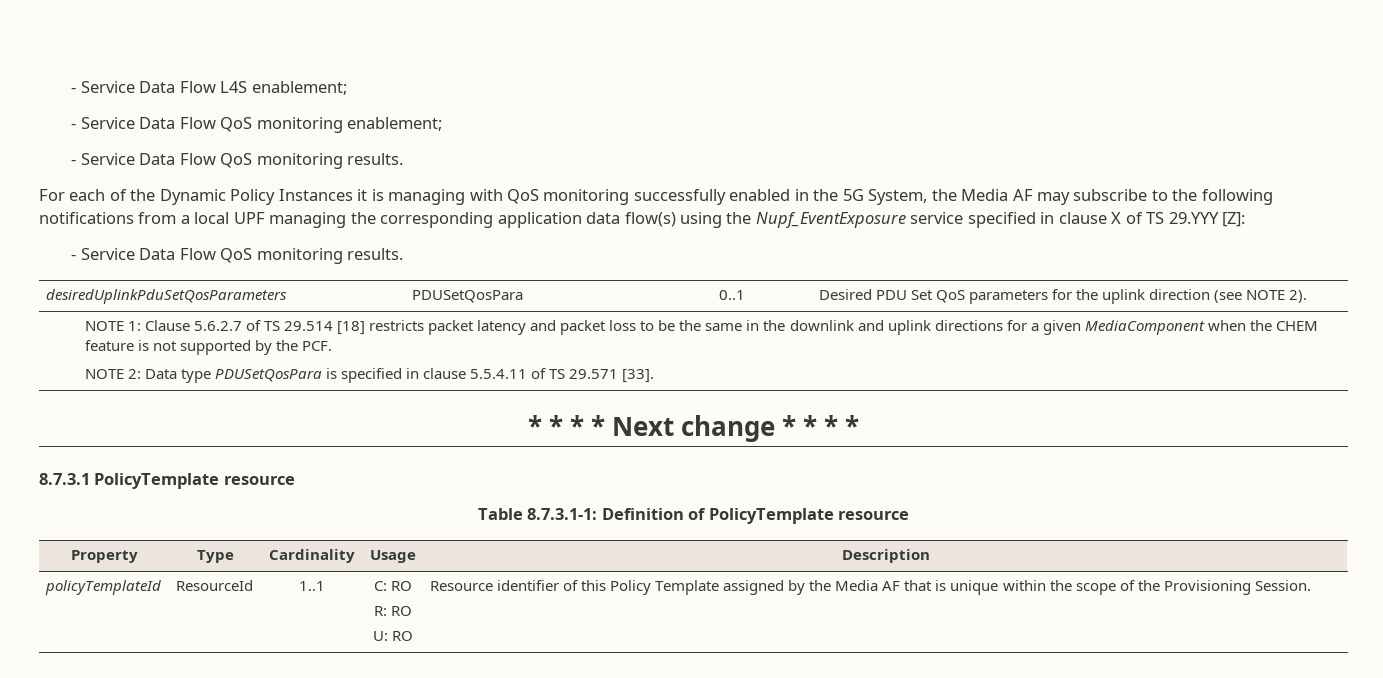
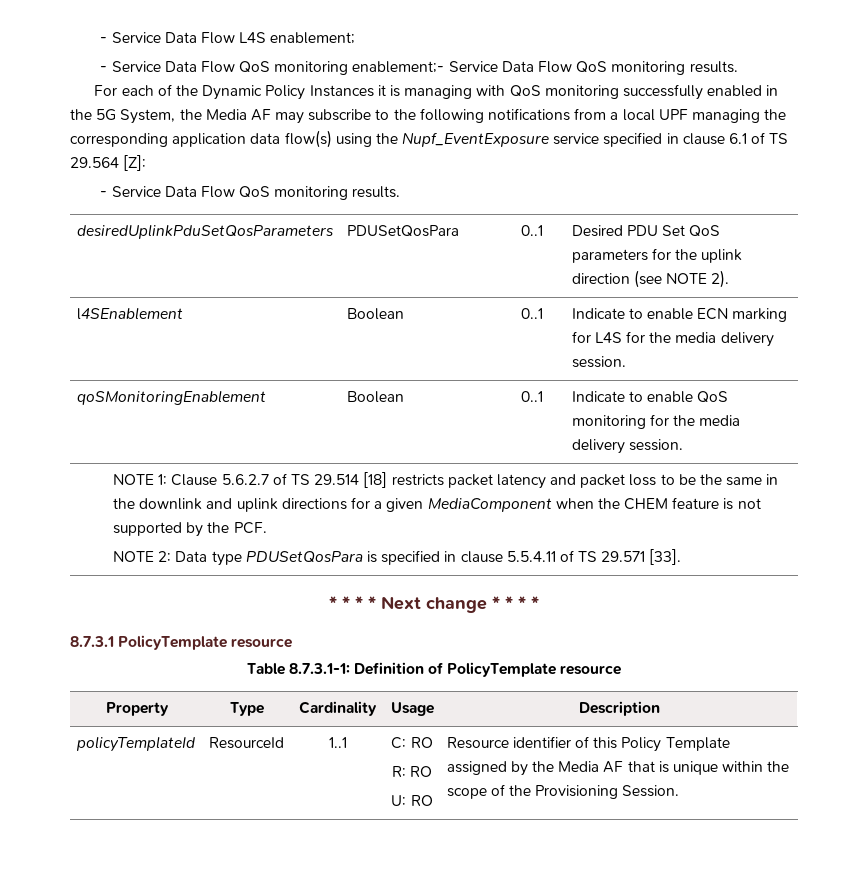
[346,117,442,131] [71,159,77,165] enablement; // - -> [352,61,445,73] enablement;-
[1111,212,1219,224] X of TS 29.YYY -> [729,132,789,144] [70,157,119,168] 6.1 of TS 29.564
(1308, 296) none -> [76,307,183,320] [346,308,404,320] [520,308,543,319] [571,308,788,322] [571,331,774,347] [571,356,626,368] [76,390,266,405] [346,391,404,403] [520,391,543,402] [571,391,729,403] [571,414,741,429] [571,439,683,454] // l4SEnablement | Boolean | 0..1 | Indicate to enable ECN marking for L4S for the media delivery session. // qoSMonitoringEnablement | Boolean | 0..1 | Indicate to enable QoS monitoring for the media delivery session.

